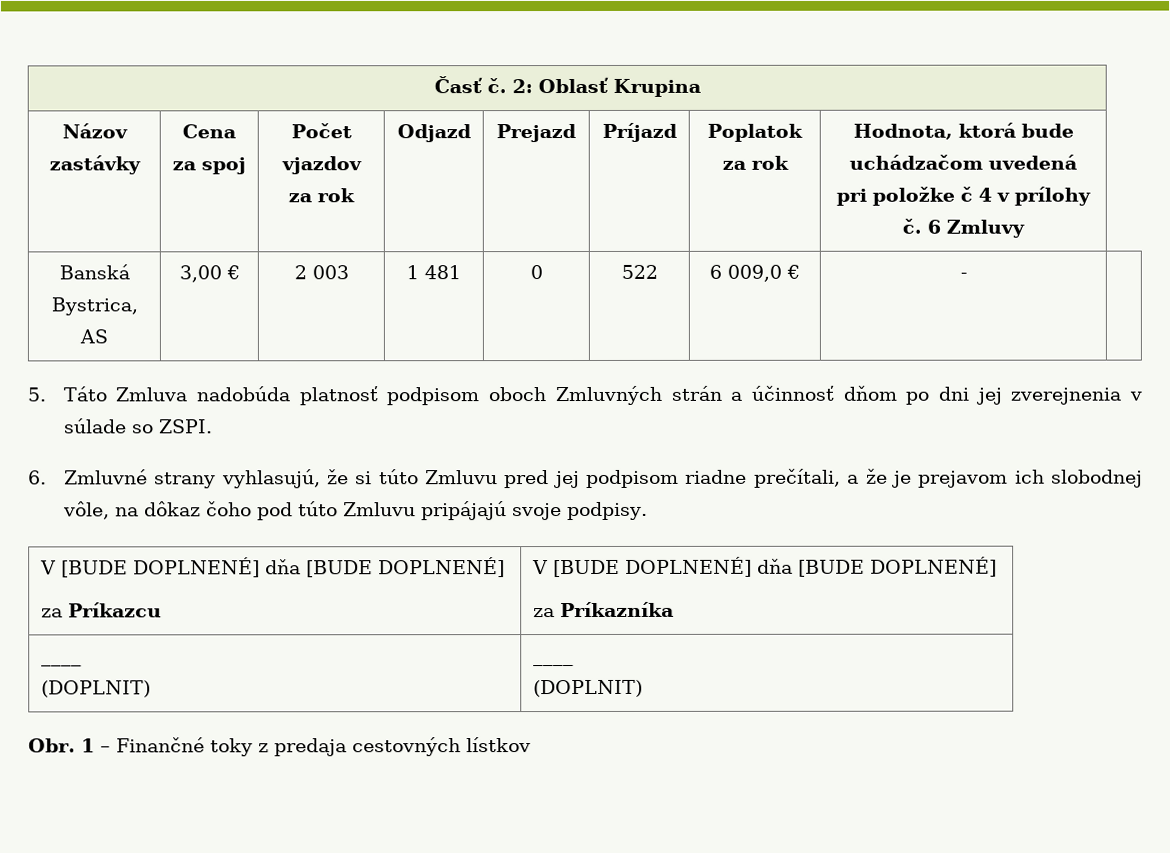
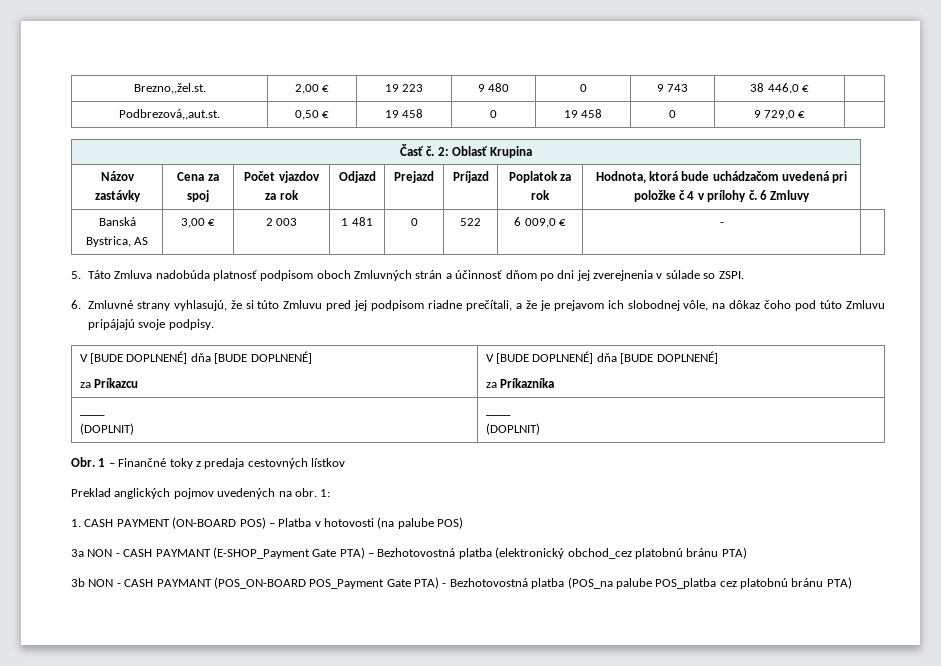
(433, 85) none -> [133,83,206,94] [294,84,330,94] [384,84,424,92] [477,83,510,92] [579,84,587,92] [656,84,689,92] [750,83,809,94] [119,109,220,120] [294,110,330,120] [384,109,424,118] [490,110,497,118] [563,109,603,118] [669,110,676,118] [753,110,806,120] Brezno,,žel.st. | 2,00 € | 19 223 | 9 480 | 0 | 9 743 | 38 446,0 € | // Podbrezová,,aut.st. | 0,50 € | 19 458 | 0 | 19 458 | 0 | 9 729,0 € | //
(531, 745) none -> [71,488,331,499] [71,517,464,529] [71,547,747,559] [71,577,852,589] // Preklad anglických pojmov uvedených na obr. 1: // 1. CASH PAYMENT (ON-BOARD POS) – Platba v hotovosti (na palube POS) // 3a NON - CASH PAYMANT (E-SHOP_Payment Gate PTA) – Bezhotovostná platba (elektronický obchod_cez platobnú bránu PTA) // 3b NON - CASH PAYMANT (POS_ON-BOARD POS_Payment Gate PTA) - Bezhotovostná platba (POS_na palube POS_platba cez platobnú bránu PTA)

